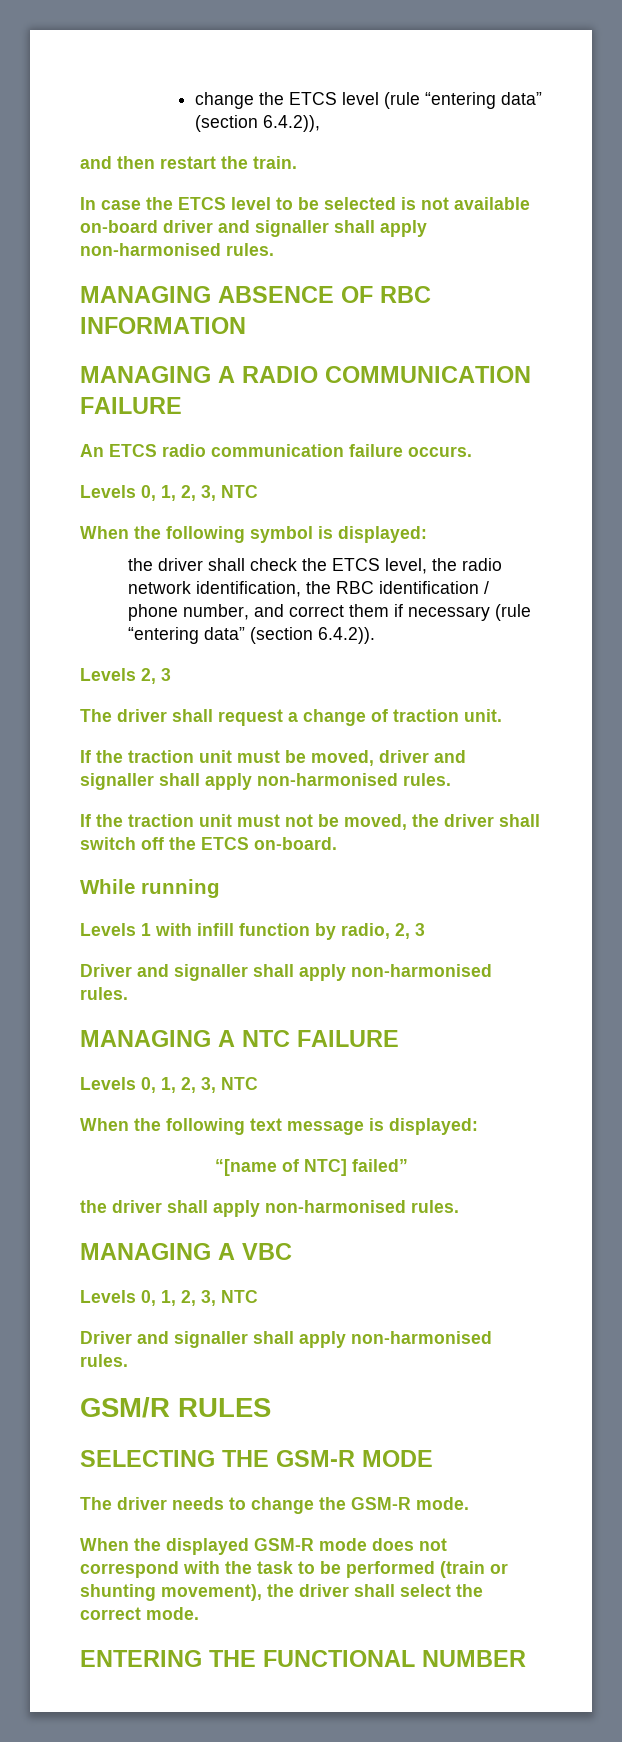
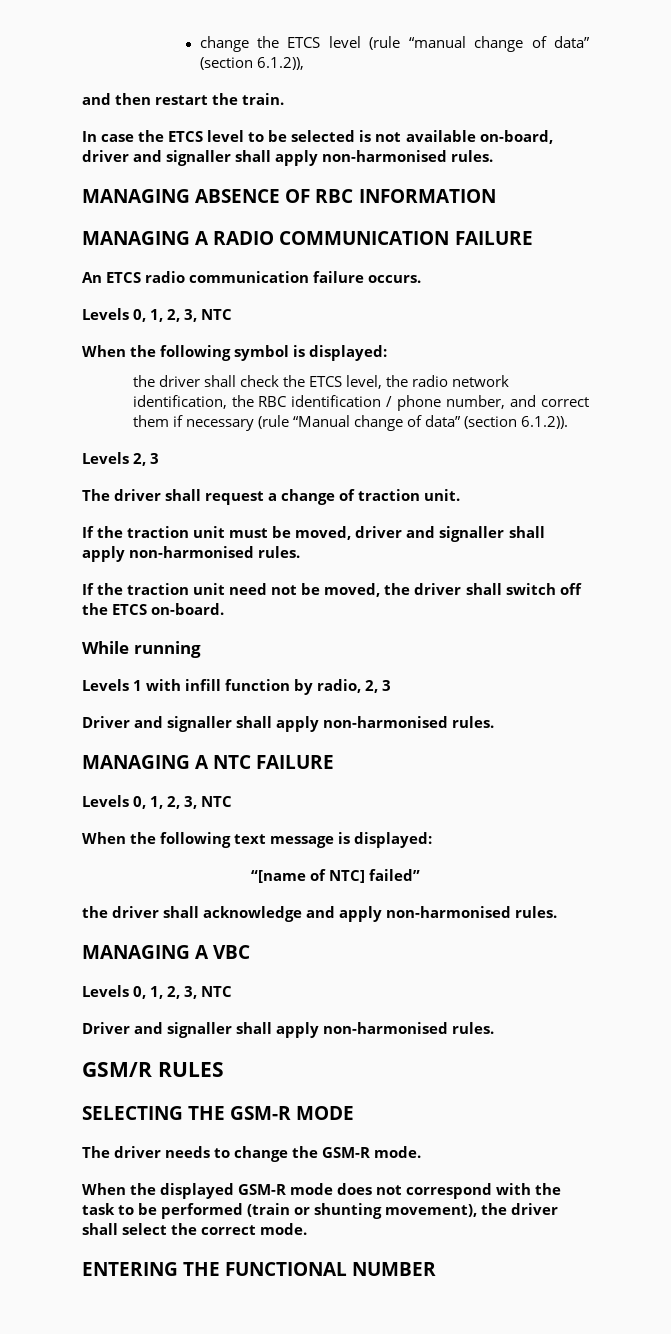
[424,92,542,109] [194,115,320,132] “entering data” (section 6.4.2)), -> [408,36,591,52] [199,57,304,70] “manual change of data” (section 6.1.2)),
[80,220,158,233] on-board -> [479,130,553,144] on-board,
[127,627,375,644] “entering data” (section 6.4.2)). -> [292,415,569,431] “Manual change of data” (section 6.1.2)).
[237,814,280,827] must -> [229,583,268,595] need
(208, 1206) none -> [203,906,336,922] acknowledge and

